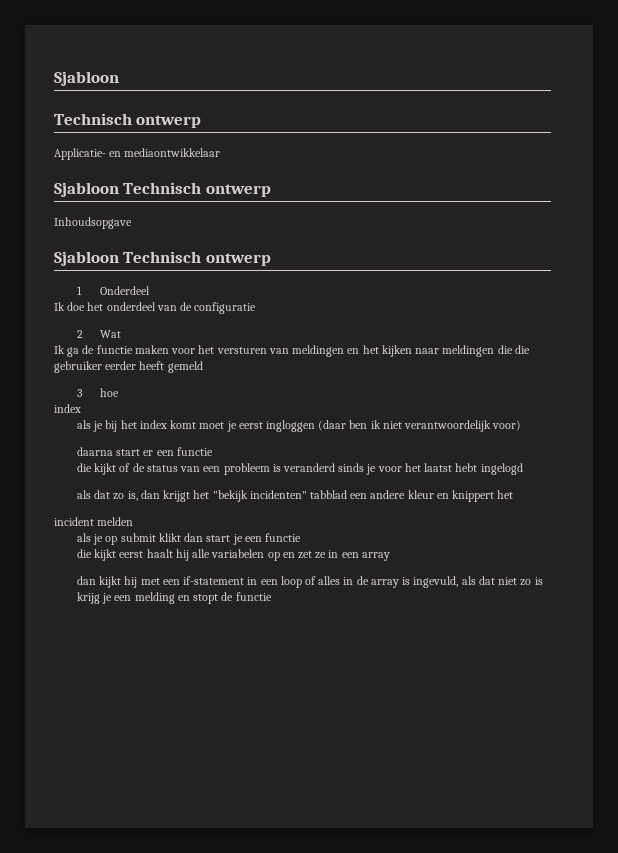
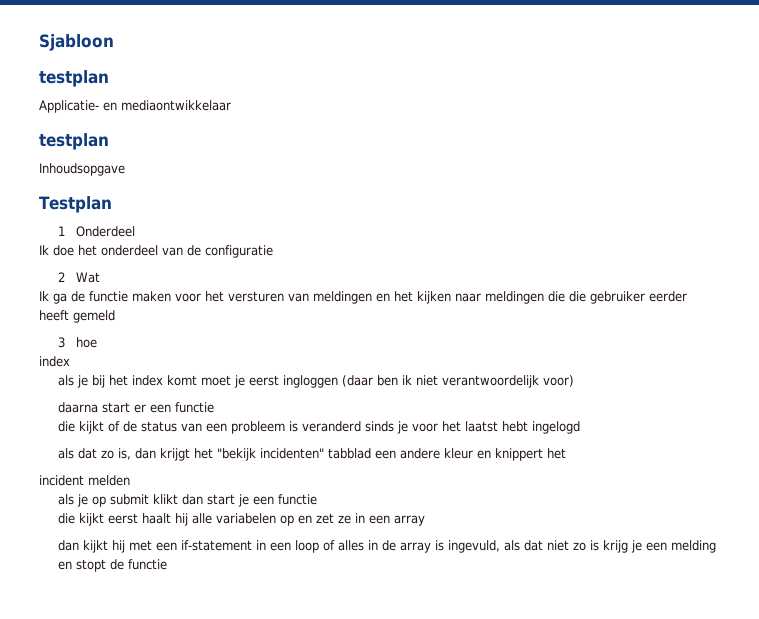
[54,113,202,128] Technisch ontwerp -> [39,70,109,87] testplan
[54,182,271,197] [54,217,132,229] [54,251,271,266] Sjabloon Technisch ontwerp // Inhoudsopgave // Sjabloon Technisch ontwerp -> [39,133,109,150] [39,163,125,176] [39,196,112,213] testplan // Inhoudsopgave // Testplan

